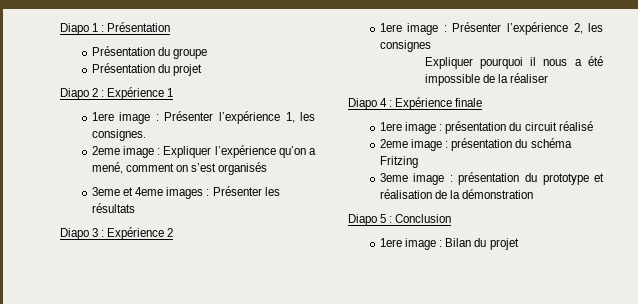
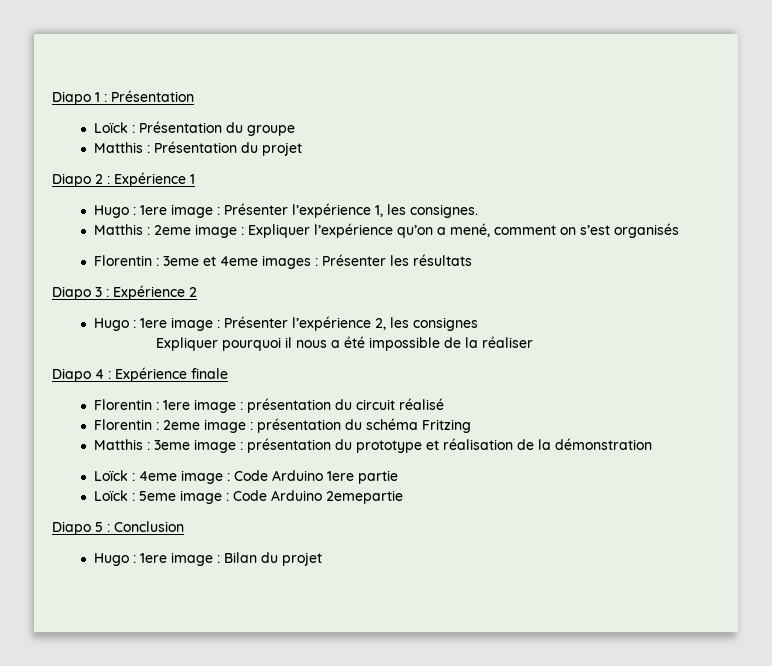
(171, 27) none -> [93,122,135,133] Loïck :
(208, 53) none -> [93,142,150,153] Matthis :
(174, 92) none -> [93,205,136,218] Hugo :
(146, 135) none -> [93,224,150,235] Matthis :
(268, 168) none -> [93,255,159,266] Florentin :
(174, 232) none -> [93,318,136,331] Hugo :
(483, 102) none -> [93,399,159,410] Florentin :
(593, 126) none -> [93,419,159,430] Florentin :
(418, 162) none -> [93,439,150,450] Matthis :
(534, 194) none -> [93,470,398,484] [93,490,403,504] // Loïck : 4eme image : Code Arduino 1ere partie // Loïck : 5eme image : Code Arduino 2emepartie
(452, 218) none -> [93,553,136,566] Hugo :

